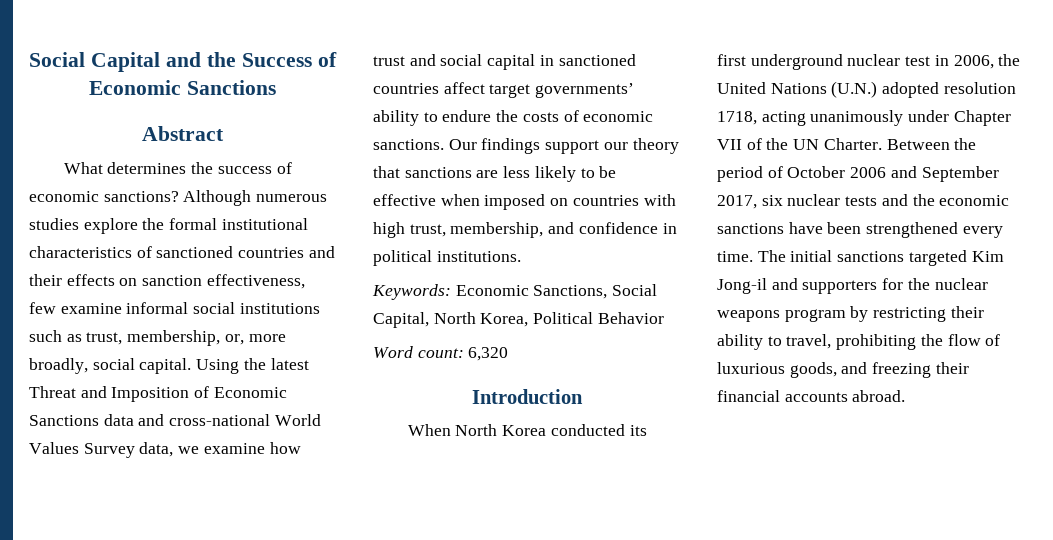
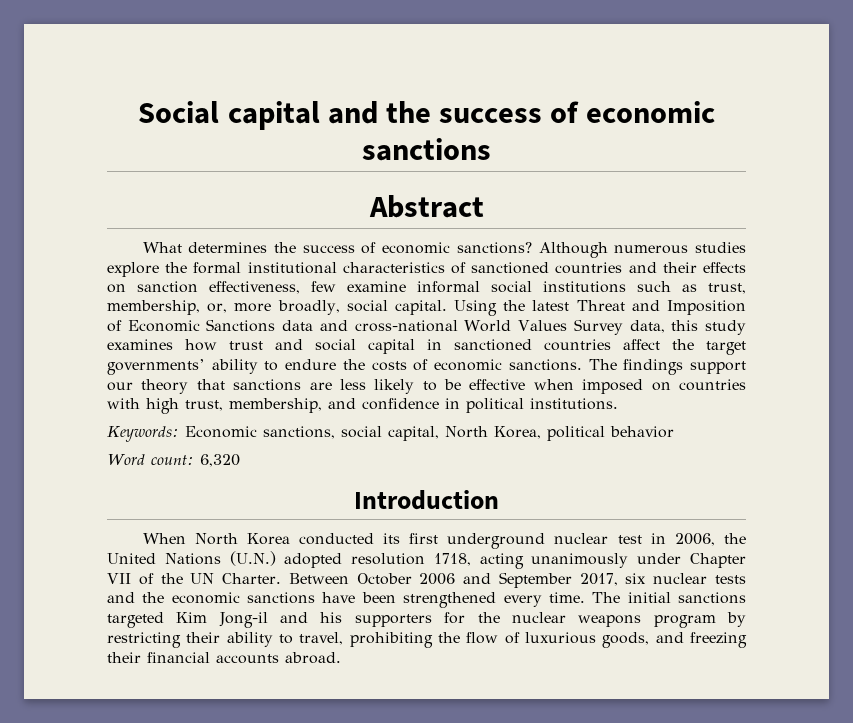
[29,52,337,72] [89,80,276,95] Social Capital and the Success of Economic Sanctions -> [138,101,715,130] [362,138,491,161] Social capital and the success of economic sanctions
[178,443,265,454] we examine -> [671,320,746,335] [107,339,173,350] this study examines
(485, 88) none -> [672,339,694,350] the
[448,139,477,150] Our -> [588,359,617,370] The
[533,284,658,299] [373,312,664,328] Sanctions, Social Capital, North Korea, Political Behavior -> [263,426,674,441] sanctions, social capital, North Korea, political behavior
[954,138,977,150] [717,166,783,182] the period of -> (349, 578) none
(798, 284) none -> [320,612,343,623] his

